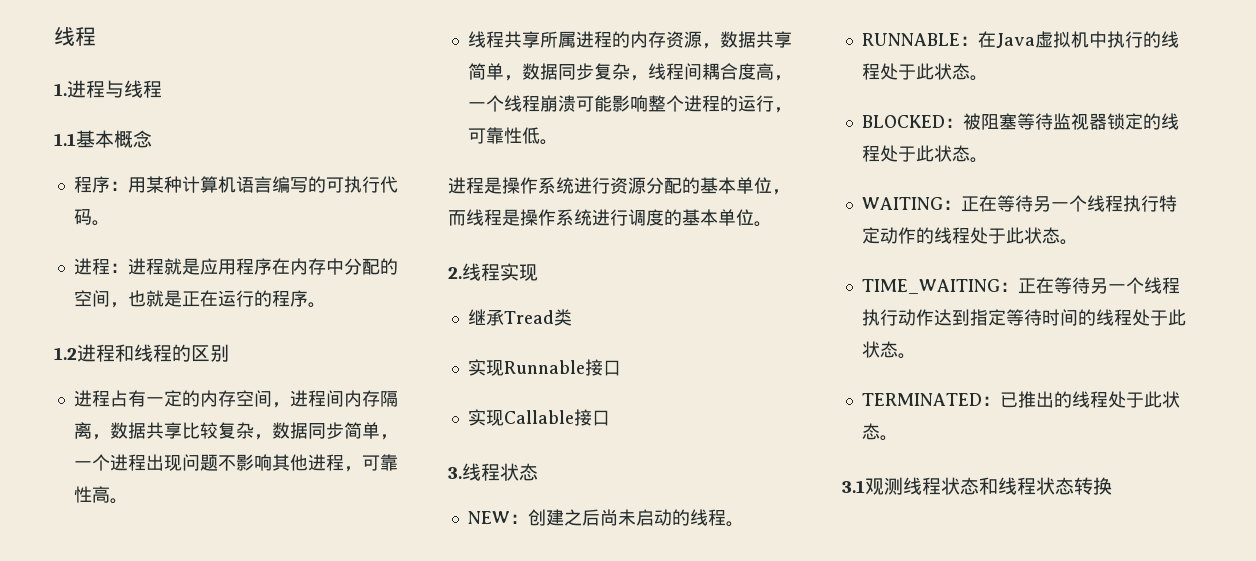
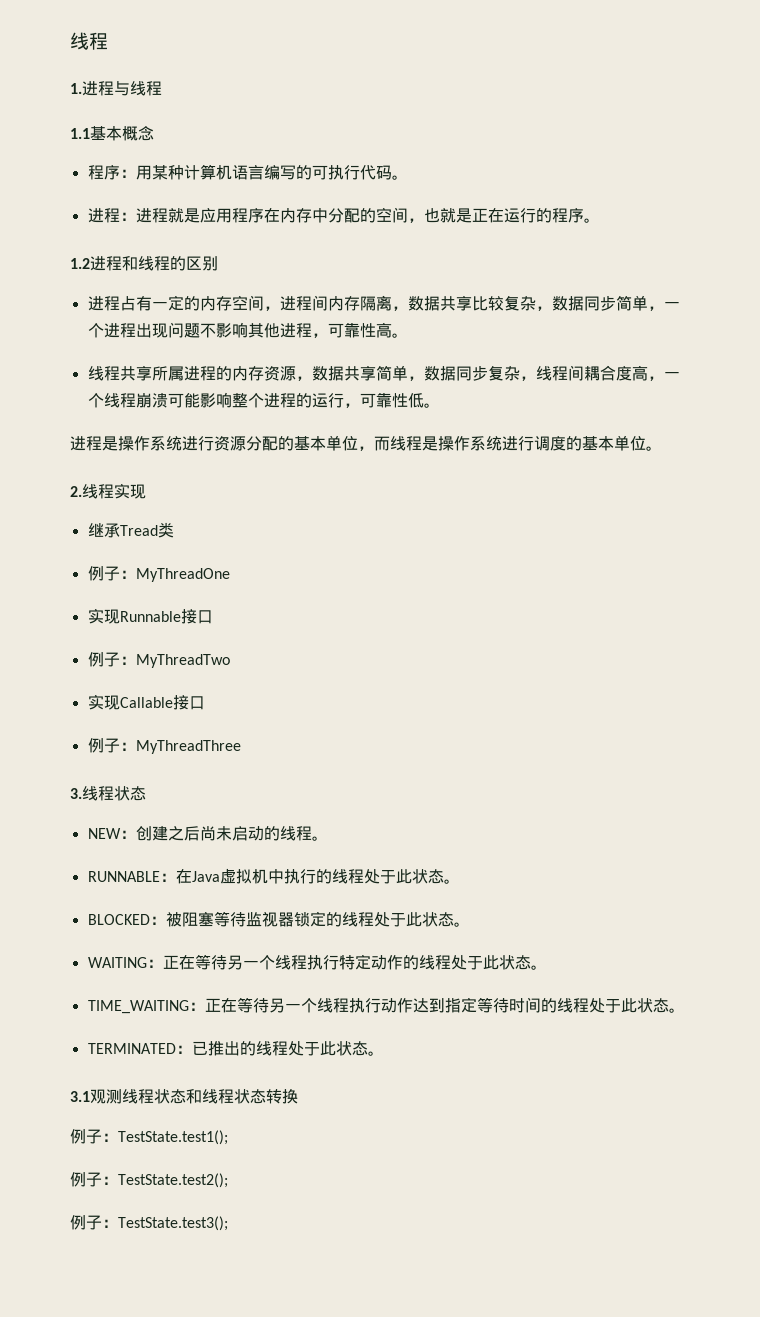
(572, 317) none -> [87,566,230,582] // 例子：MyThreadOne
(621, 368) none -> [87,652,230,668] // 例子：MyThreadTwo
(610, 418) none -> [87,738,241,754] // 例子：MyThreadThree
(1112, 486) none -> [70,1129,228,1145] [70,1172,228,1188] [70,1215,228,1231] // 例子：TestState.test1(); // 例子：TestState.test2(); // 例子：TestState.test3();

